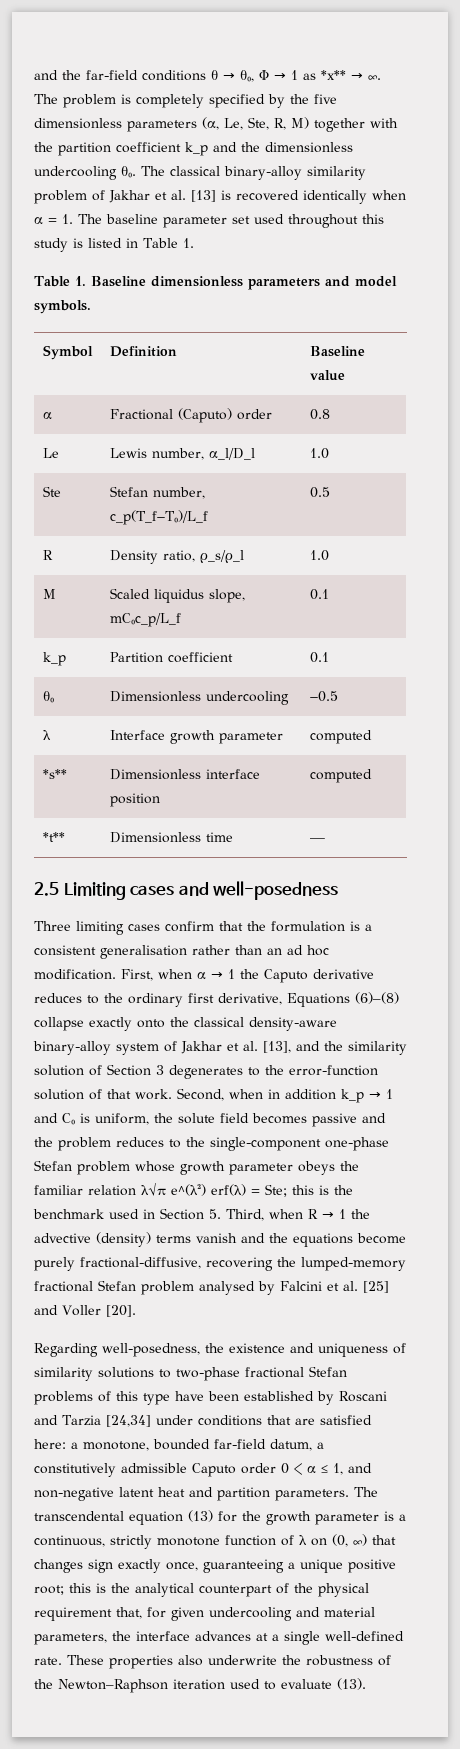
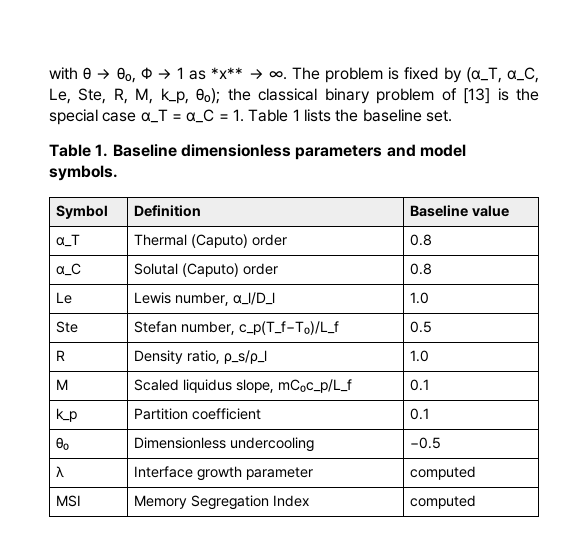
[34,70,206,81] and the far-field conditions -> [49,67,78,80] with
[136,94,337,108] [34,117,398,132] [34,142,353,156] [34,166,366,180] [34,190,406,204] [34,214,384,228] [34,238,194,252] completely specified by the five dimensionless parameters (α, Le, Ste, R, M) together with the partition coefficient k_p and the dimensionless undercooling θ₀. The classical binary-alloy similarity problem of Jakhar et al. [13] is recovered identically when α = 1. The baseline parameter set used throughout this study is listed in Table 1. -> [404,67,540,83] [49,88,539,104] [49,109,452,125] fixed by (α_T, α_C, Le, Ste, R, M, k_p, θ₀); the classical binary problem of [13] is the special case α_T = α_C = 1. Table 1 lists the baseline set.
[42,412,52,419] [109,409,173,420] α | Fractional -> [56,234,81,247] [134,234,288,248] [410,234,433,246] [56,263,82,276] [134,263,179,275] α_T | Thermal (Caputo) order | 0.8 // α_C | Solutal
[42,769,67,779] [109,769,260,780] [109,793,160,807] [309,769,372,783] [42,832,65,842] [109,832,233,843] [309,838,325,842] [34,881,339,900] [34,921,372,935] [34,945,329,959] [34,969,374,983] [34,992,399,1007] [34,1017,337,1031] [33,1041,407,1055] [34,1064,378,1079] [34,1088,393,1103] [34,1113,386,1127] [34,1137,389,1151] [34,1160,359,1175] [34,1183,353,1197] [33,1208,370,1221] [34,1232,406,1247] [34,1257,406,1271] [34,1280,389,1295] [34,1305,136,1317] [34,1343,406,1357] [34,1366,347,1381] [34,1391,387,1405] [34,1415,372,1427] [34,1439,324,1451] [34,1463,372,1477] [34,1487,378,1501] [34,1510,406,1525] [34,1534,396,1549] [34,1559,396,1573] [34,1583,369,1597] [34,1607,375,1621] [34,1631,404,1645] [34,1655,391,1669] [34,1678,366,1693] *s** | Dimensionless interface position | computed // *t** | Dimensionless time | — // 2.5 Limiting cases and well-posedness // Three limiting cases confirm that the formulation is a consistent generalisation rather than an ad hoc modification. First, when α → 1 the Caputo derivative reduces to the ordinary first derivative, Equations (6)–(8) collapse exactly onto the classical density-aware binary-alloy system of Jakhar et al. [13], and the similarity solution of Section 3 degenerates to the error-function solution of that work. Second, when in addition k_p → 1 and C₀ is uniform, the solute field becomes passive and the problem reduces to the single-component one-phase Stefan problem whose growth parameter obeys the familiar relation λ√π e^(λ²) erf(λ) = Ste; this is the benchmark used in Section 5. Third, when R → 1 the advective (density) terms vanish and the equations become purely fractional-diffusive, recovering the lumped-memory fractional Stefan problem analysed by Falcini et al. [25] and Voller [20]. // Regarding well-posedness, the existence and uniqueness of similarity solutions to two-phase fractional Stefan problems of this type have been established by Roscani and Tarzia [24,34] under conditions that are satisfied here: a monotone, bounded far-field datum, a constitutively admissible Caputo order 0 < α ≤ 1, and non-negative latent heat and partition parameters. The transcendental equation (13) for the growth parameter is a continuous, strictly monotone function of λ on (0, ∞) that changes sign exactly once, guaranteeing a unique positive root; this is the analytical counterpart of the physical requirement that, for given undercooling and material parameters, the interface advances at a single well-defined rate. These properties also underwrite the robustness of the Newton–Raphson iteration used to evaluate (13). -> [56,495,82,507] [134,495,310,510] [410,495,477,509] MSI | Memory Segregation Index | computed

